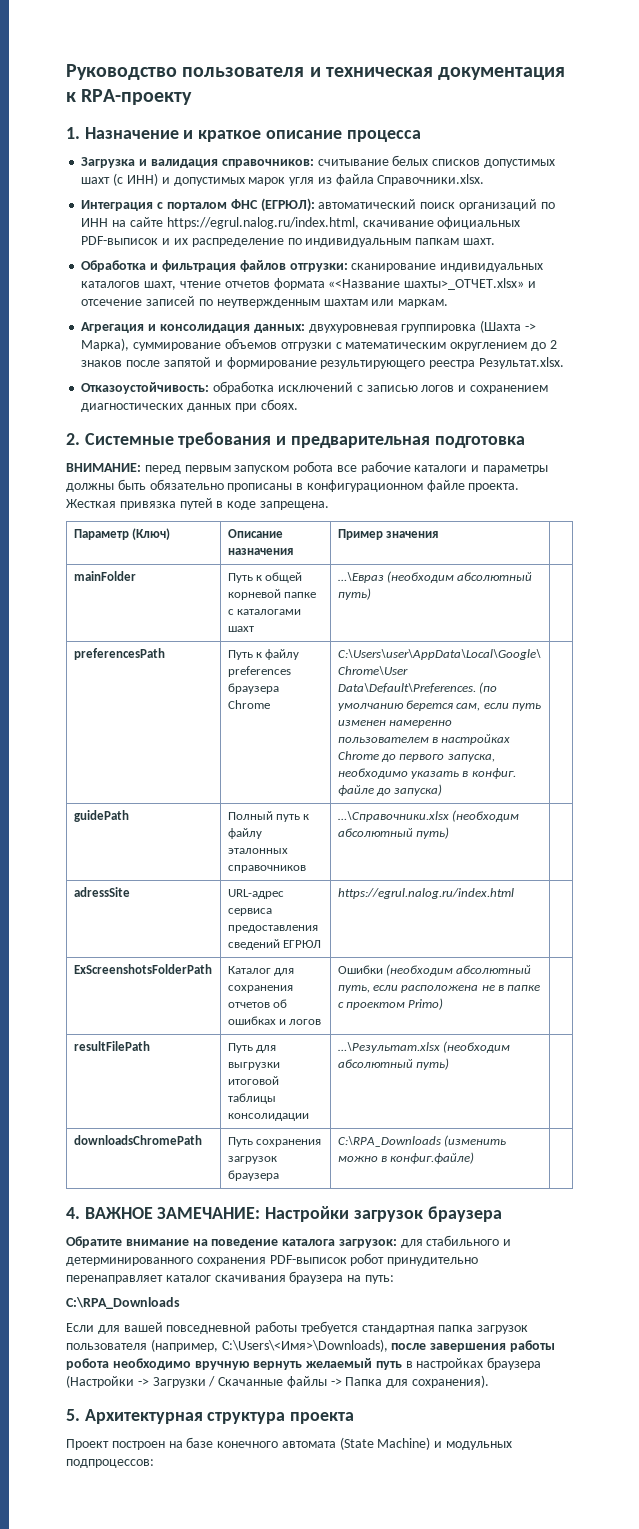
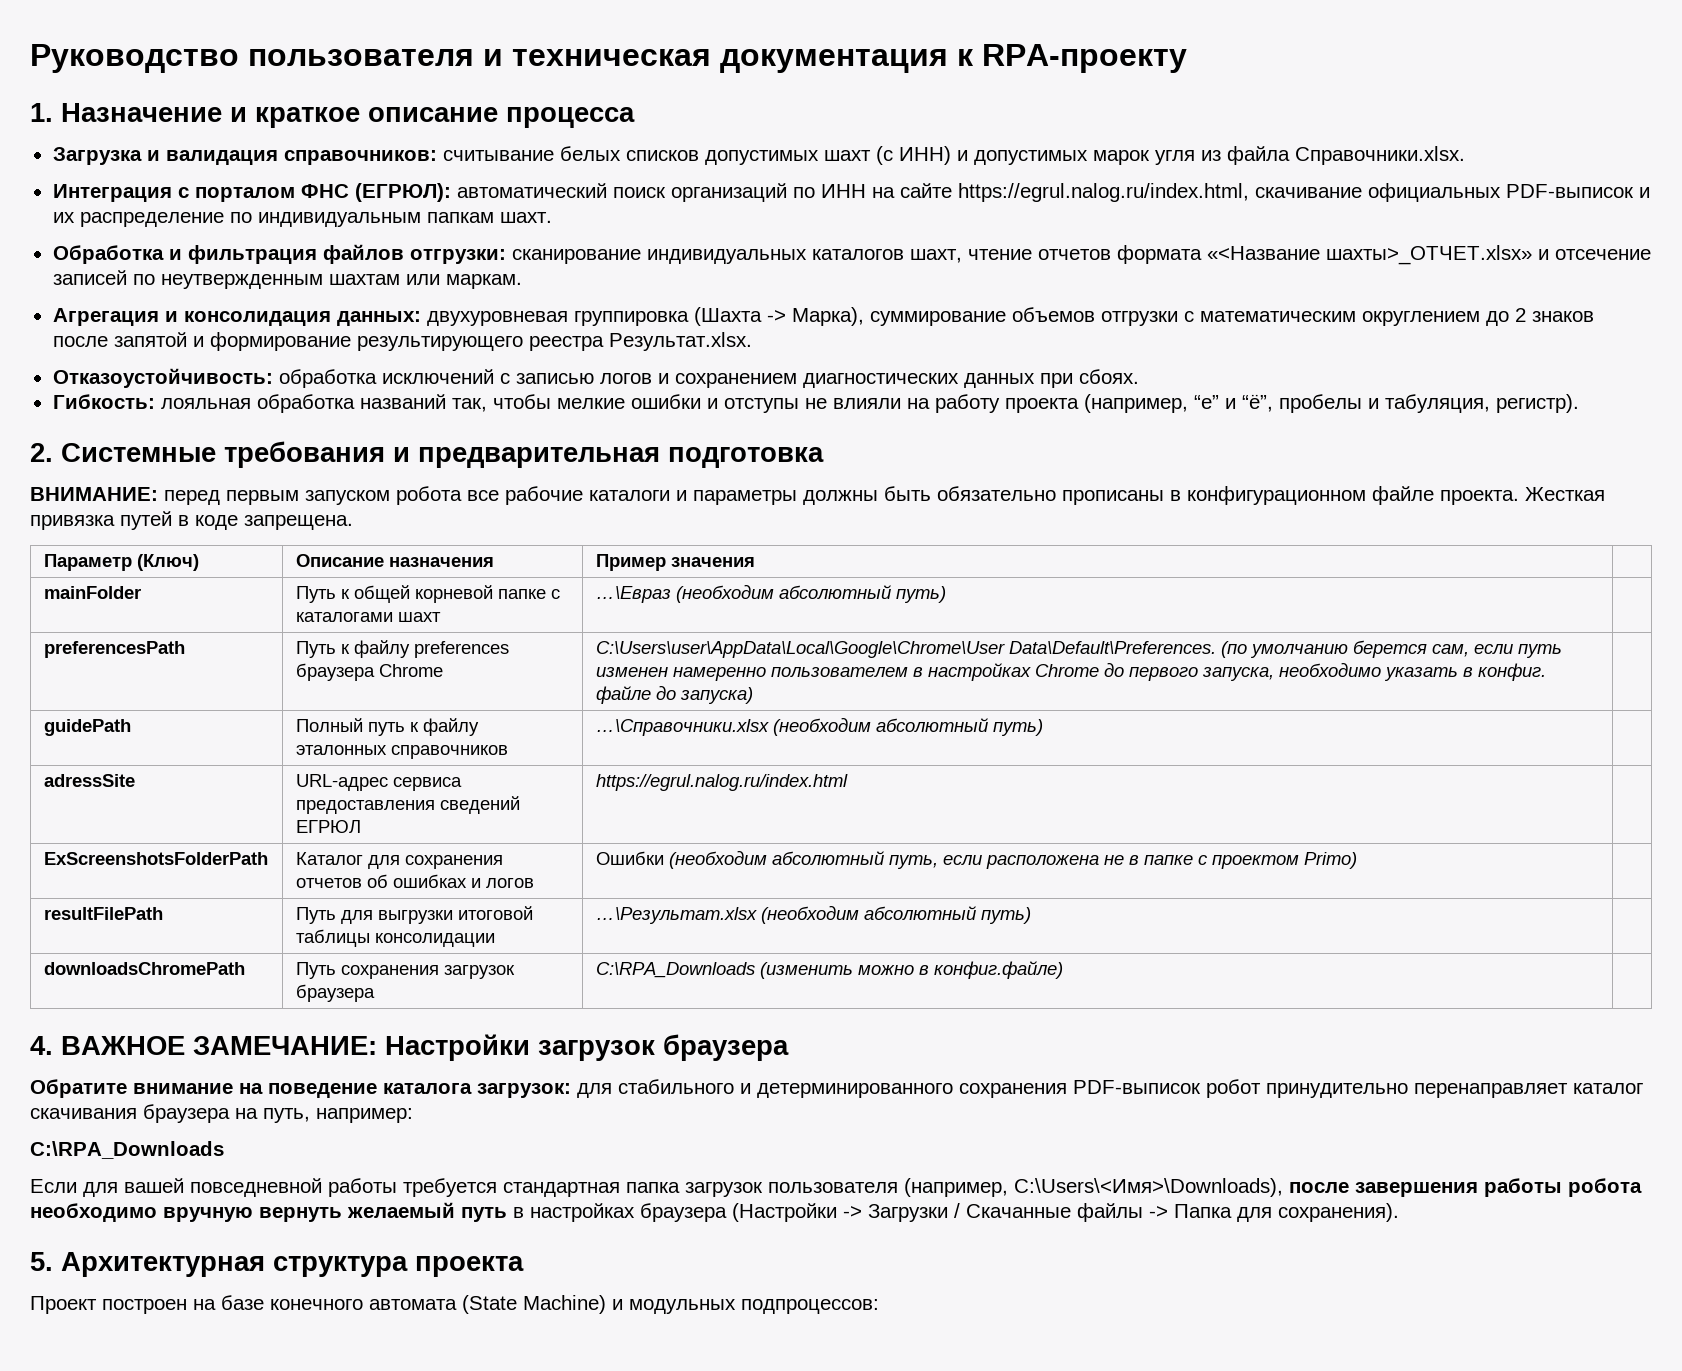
(298, 404) none -> [52,394,1579,413] // Гибкость: лояльная обработка названий так, чтобы мелкие ошибки и отступы не влияли на работу проекта (например, “е” и “ё”, пробелы и табуляция, регистр).
[364,1275,394,1284] путь: -> [263,1108,413,1123] путь, например:

